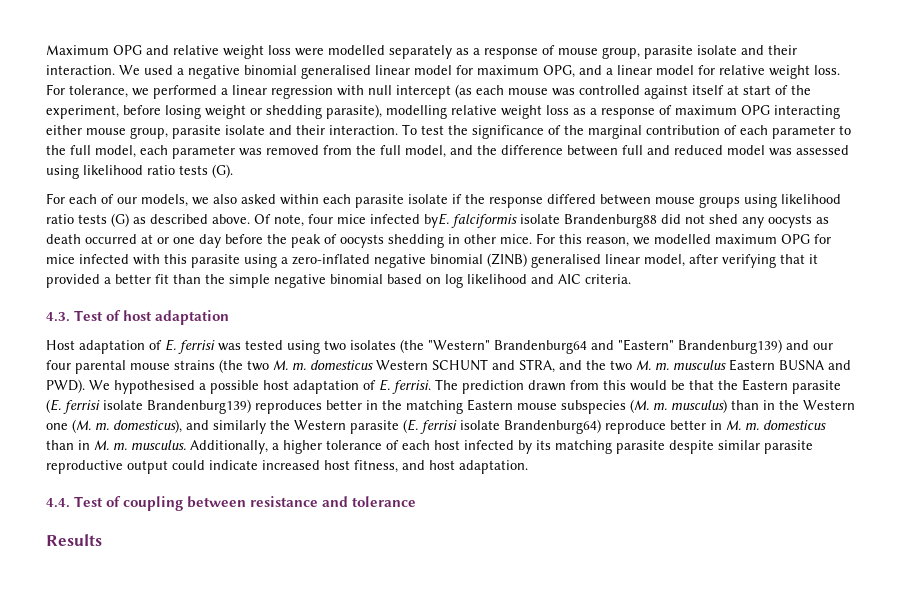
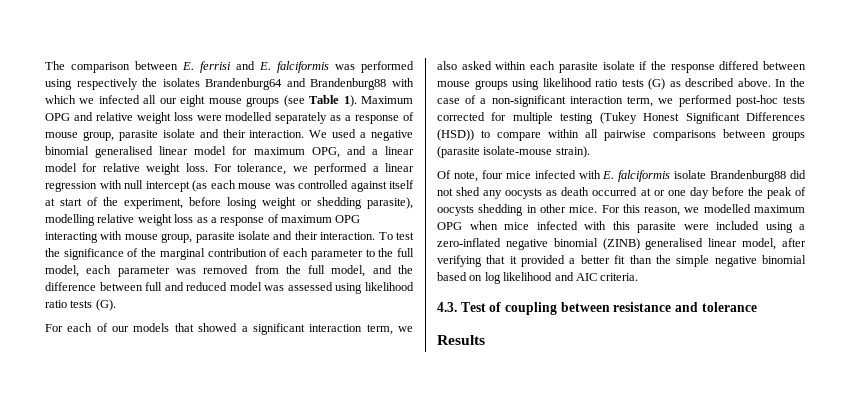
(46, 50) none -> [45,61,414,73] [45,78,414,90] [45,95,357,107] The comparison between E. ferrisi and E. falciformis was performed using respectively the isolates Brandenburg64 and Brandenburg88 with which we infected all our eight mouse groups (see Table 1).
[46,125,82,135] either -> [100,231,123,240] with
[141,194,188,207] models, -> [133,323,393,335] models that showed a significant interaction term,
(250, 219) none -> [775,78,805,87] [437,95,805,107] [437,112,805,124] [437,129,805,141] [437,146,590,158] In the case of a non-significant interaction term, we performed post-hoc tests corrected for multiple testing (Tukey Honest Significant Differences (HSD)) to compare within all pairwise comparisons between groups (parasite isolate-mouse strain). //
[424,213,449,228] byE. -> [578,170,615,179] with E.
[814,234,831,244] for -> [469,221,498,230] when
(240, 261) none -> [683,221,759,230] were included
[123,310,230,325] [46,339,833,354] [46,359,851,374] [46,379,841,394] [46,399,855,414] [46,419,826,434] [46,440,813,454] [46,460,528,474] [46,496,122,508] host adaptation // Host adaptation of E. ferrisi was tested using two isolates (the "Western" Brandenburg64 and "Eastern" Brandenburg139) and our four parental mouse strains (the two M. m. domesticus Western SCHUNT and STRA, and the two M. m. musculus Eastern BUSNA and PWD). We hypothesised a possible host adaptation of E. ferrisi. The prediction drawn from this would be that the Eastern parasite (E. ferrisi isolate Brandenburg139) reproduces better in the matching Eastern mouse subspecies (M. m. musculus) than in the Western one (M. m. domesticus), and similarly the Western parasite (E. ferrisi isolate Brandenburg64) reproduce better in M. m. domesticus than in M. m. musculus. Additionally, a higher tolerance of each host infected by its matching parasite despite similar parasite reproductive output could indicate increased host fitness, and host adaptation. // 4.4. Test of -> (502, 307) none

